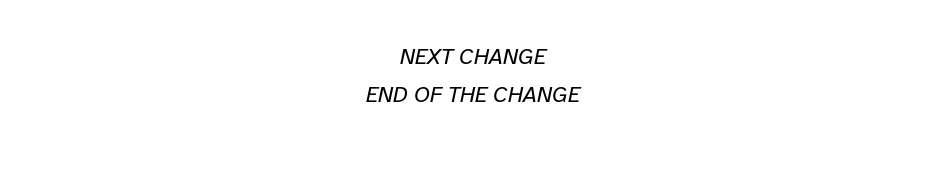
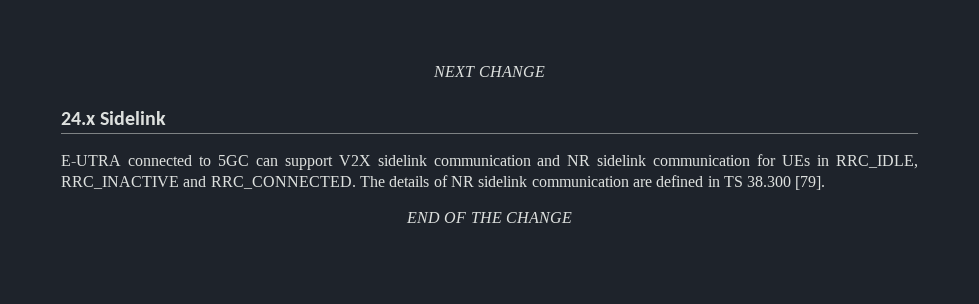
(548, 56) none -> [61,111,167,125] [61,154,918,170] [61,175,826,190] // 24.x Sidelink // E-UTRA connected to 5GC can support V2X sidelink communication and NR sidelink communication for UEs in RRC_IDLE, RRC_INACTIVE and RRC_CONNECTED. The details of NR sidelink communication are defined in TS 38.300 [79].

